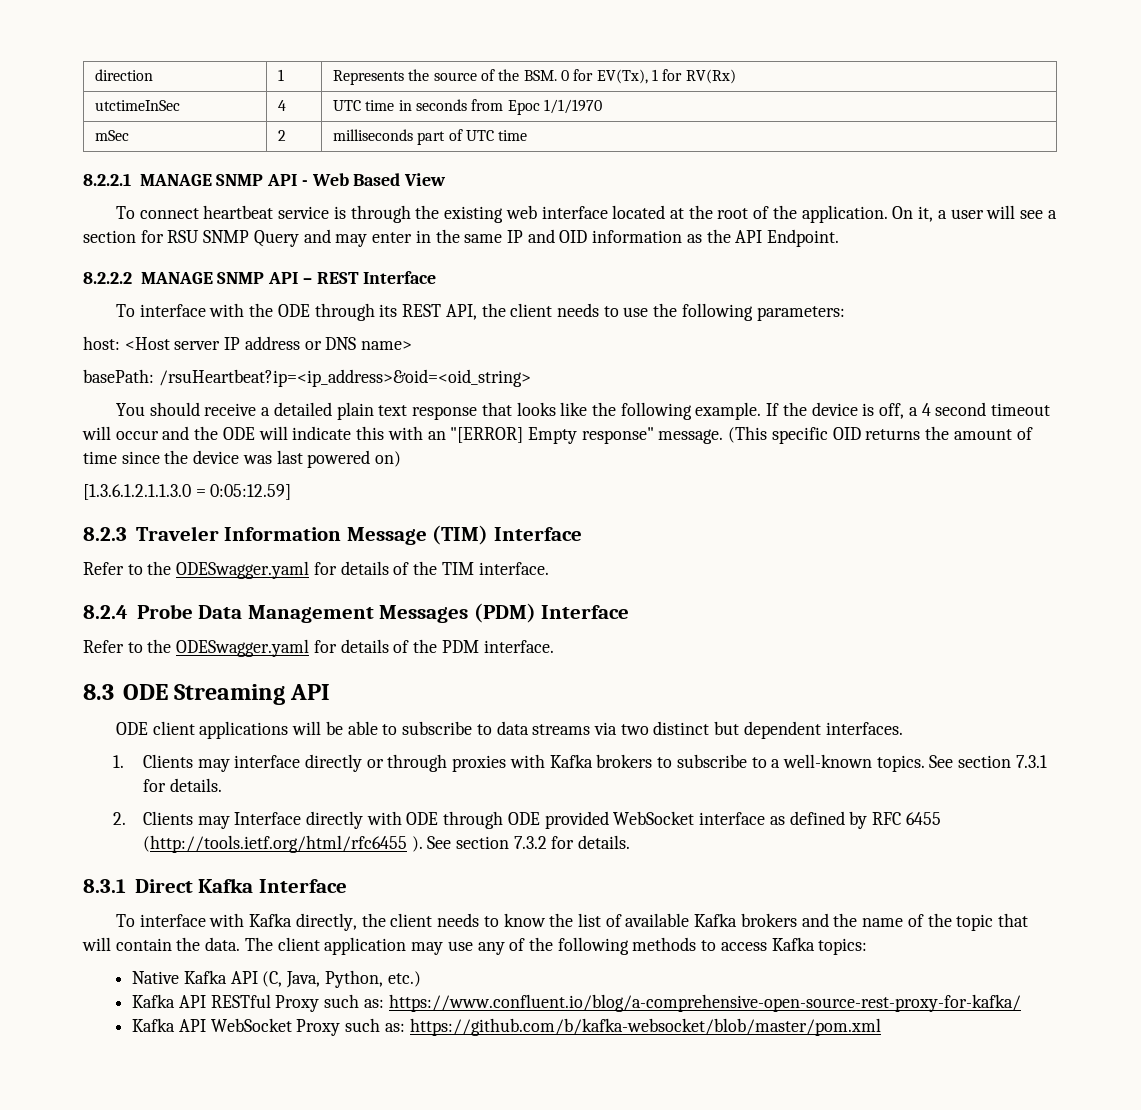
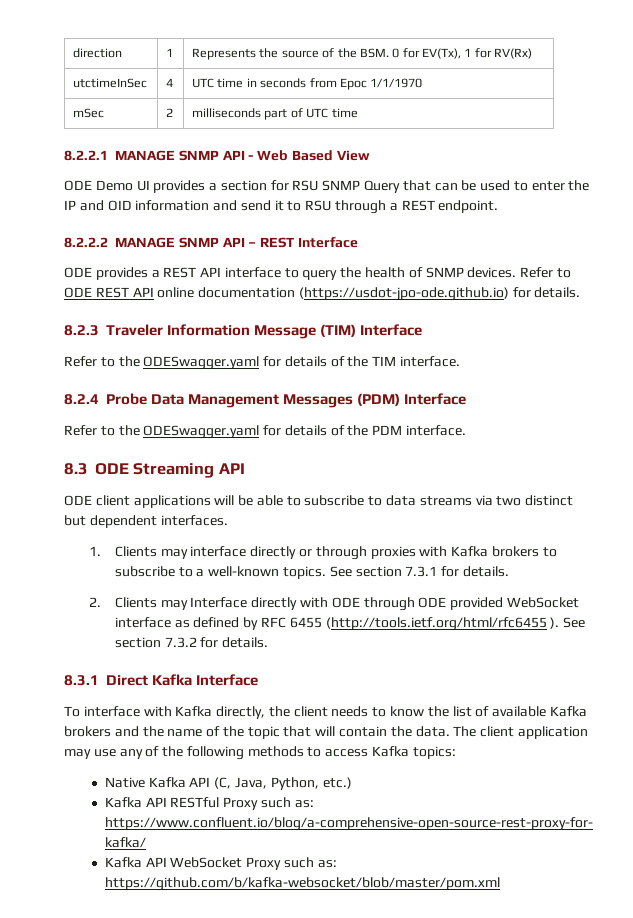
[116,205,1043,223] To connect heartbeat service is through the existing web interface located at the root of the application. On it, a user will see -> [64,180,206,193] ODE Demo UI provides
[303,229,840,247] and may enter in the same IP and OID information as the API Endpoint. -> [402,180,590,191] [64,200,499,214] that can be used to enter the IP and OID information and send it to RSU through a REST endpoint.
[116,303,845,321] [83,336,413,350] [83,369,531,387] [116,402,1050,420] [82,426,1033,444] [83,450,402,468] [83,484,292,500] To interface with the ODE through its REST API, the client needs to use the following parameters: // host: <Host server IP address or DNS name> // basePath: /rsuHeartbeat?ip=<ip_address>&oid=<oid_string> // You should receive a detailed plain text response that looks like the following example. If the device is off, a 4 second timeout will occur and the ODE will indicate this with an "[ERROR] Empty response" message. (This specific OID returns the amount of time since the device was last powered on) // [1.3.6.1.2.1.1.3.0 = 0:05:12.59] -> [64,267,571,280] [64,287,581,301] ODE provides a REST API interface to query the health of SNMP devices. Refer to ODE REST API online documentation (https://usdot-jpo-ode.github.io) for details.

